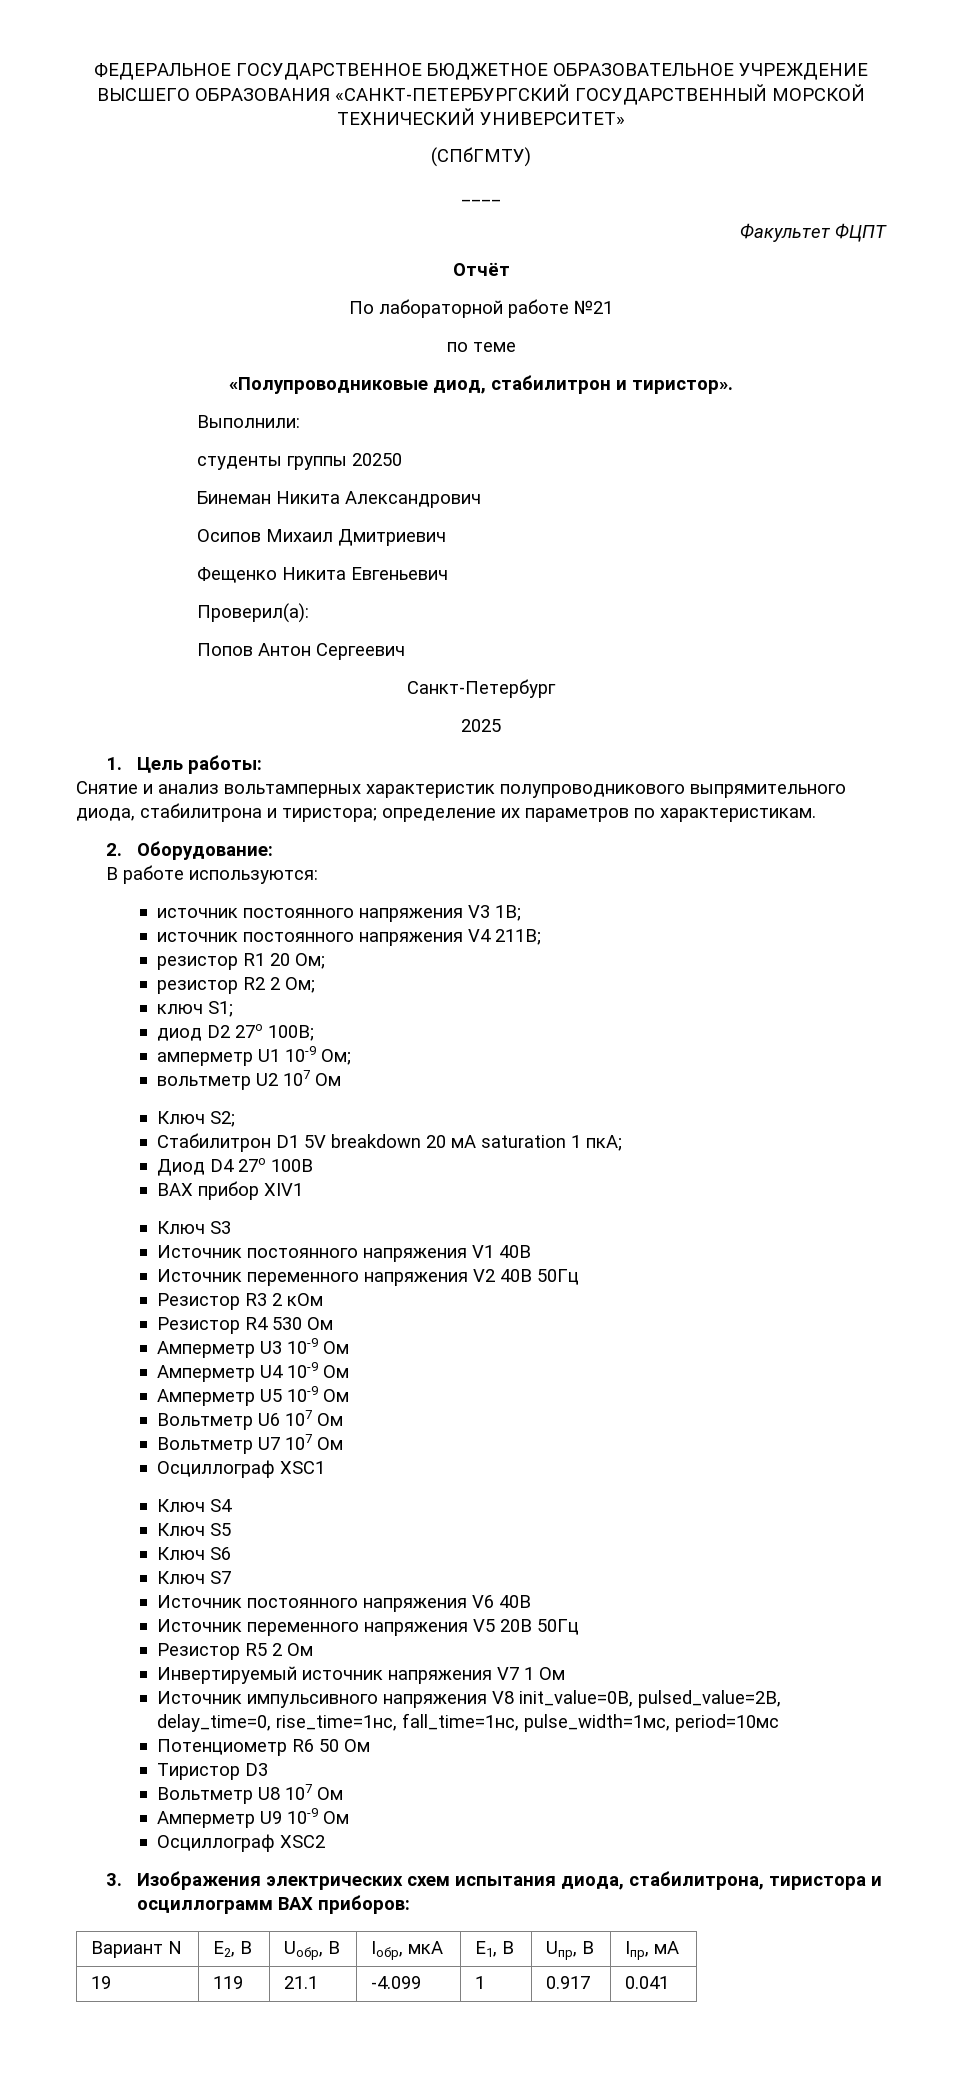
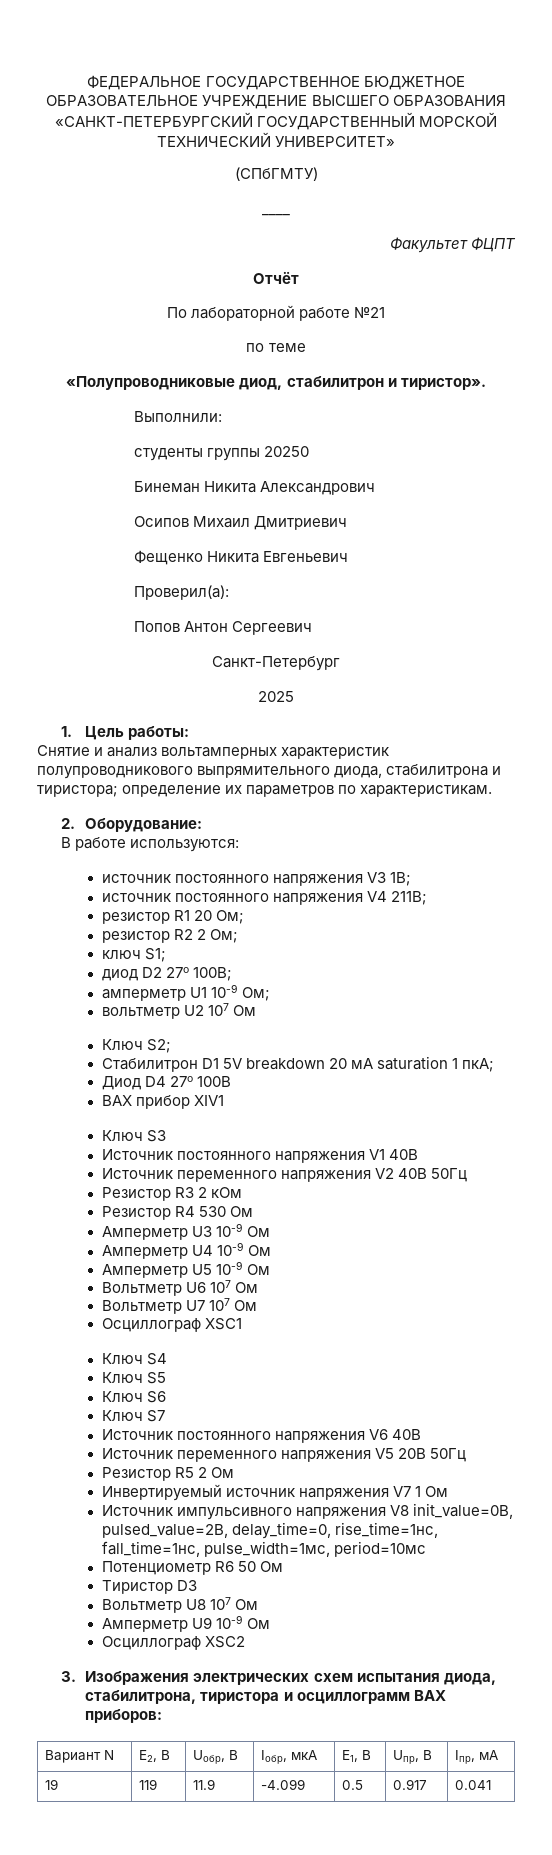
[283,1976,318,1989] 21.1 -> [193,1779,216,1790] 11.9
[474,1976,485,1989] 1 -> [342,1780,364,1790] 0.5

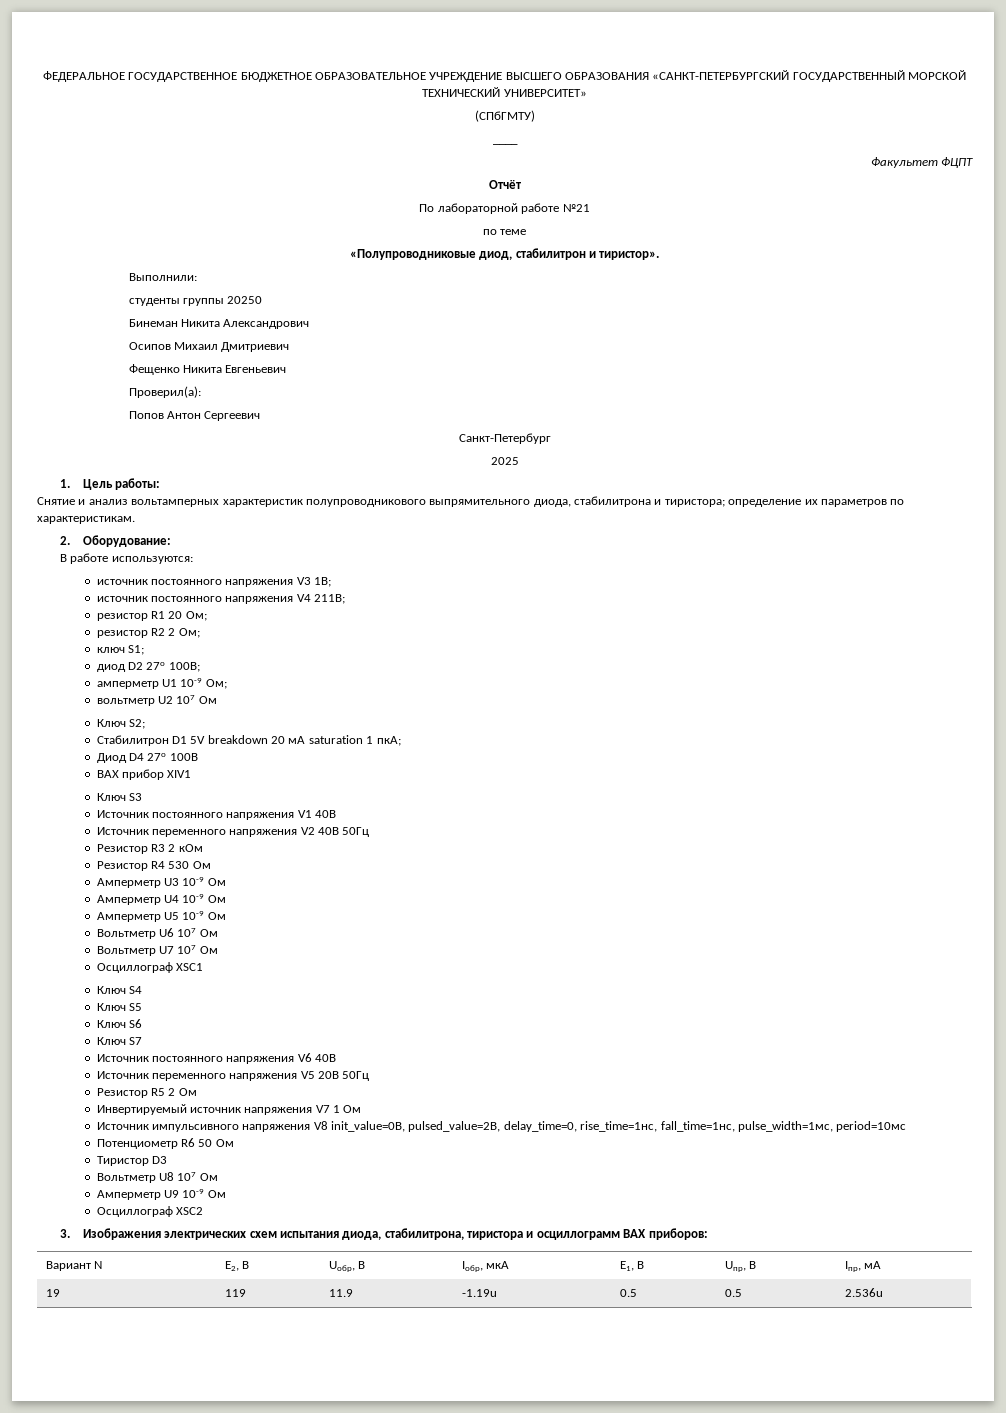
[261,1779,306,1790] [342,1780,364,1790] [393,1779,428,1790] [455,1780,492,1790] -4.099 | 0.5 | 0.917 | 0.041 -> [462,1289,498,1297] [620,1289,638,1297] [725,1289,743,1297] [845,1288,884,1297] -1.19u | 0.5 | 0.5 | 2.536u

